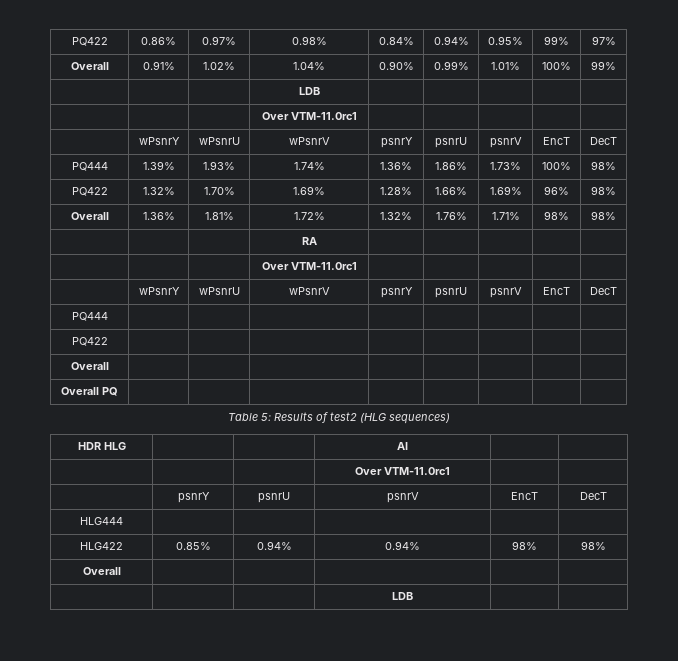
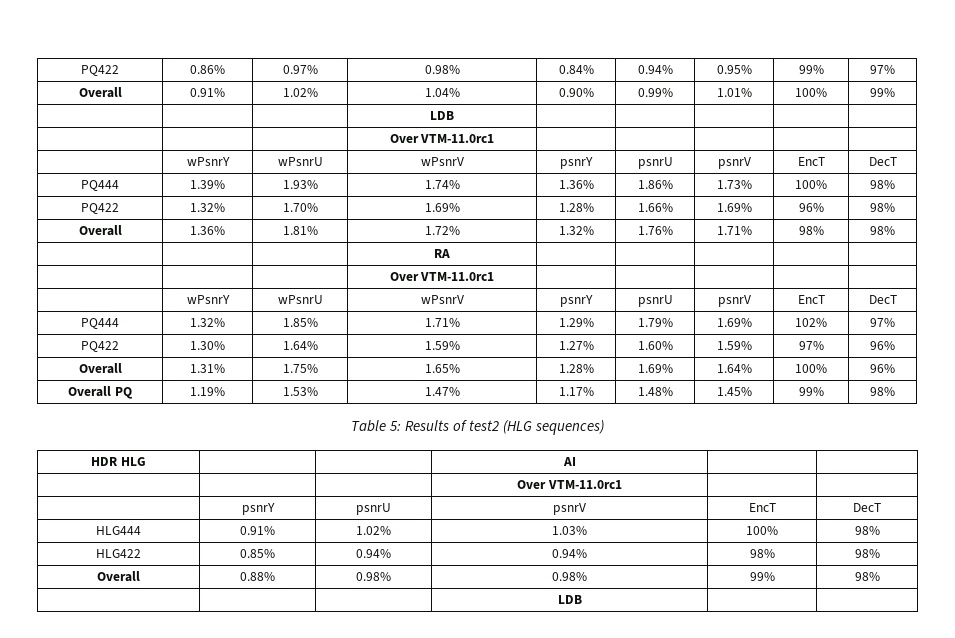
[71,337,108,346] [70,362,109,370] [61,387,118,396] | | | | | | | // PQ422 | | | | | | | | // Overall | | | | | | | | // Overall PQ | | | | | | | | -> [190,318,225,327] [282,318,318,327] [424,318,460,327] [558,318,594,327] [637,318,673,327] [716,318,752,327] [795,318,827,327] [870,318,895,327] [81,341,119,352] [190,341,225,350] [282,341,318,350] [424,341,460,350] [558,341,594,350] [637,341,673,350] [716,341,752,350] [798,341,824,350] [870,341,895,350] [78,363,122,374] [190,364,225,373] [282,364,318,373] [424,364,460,373] [558,364,594,373] [637,364,673,373] [716,364,752,373] [795,364,827,373] [870,364,895,373] [68,386,133,399] [190,387,225,396] [282,387,318,396] [424,387,460,396] [558,387,594,396] [637,387,673,396] [716,387,752,396] [798,387,824,396] [870,387,895,396] 1.32% | 1.85% | 1.71% | 1.29% | 1.79% | 1.69% | 102% | 97% // PQ422 | 1.30% | 1.64% | 1.59% | 1.27% | 1.60% | 1.59% | 97% | 96% // Overall | 1.31% | 1.75% | 1.65% | 1.28% | 1.69% | 1.64% | 100% | 96% // Overall PQ | 1.19% | 1.53% | 1.47% | 1.17% | 1.48% | 1.45% | 99% | 98%
(123, 521) | | | | -> [240,526,275,535] [356,526,391,535] [552,526,587,535] [746,526,778,535] [854,526,880,535] 0.91% | 1.02% | 1.03% | 100% | 98%
(121, 571) | | | | -> [240,572,275,581] [356,572,391,581] [552,572,587,581] [749,572,775,581] [854,572,880,581] 0.88% | 0.98% | 0.98% | 99% | 98%

